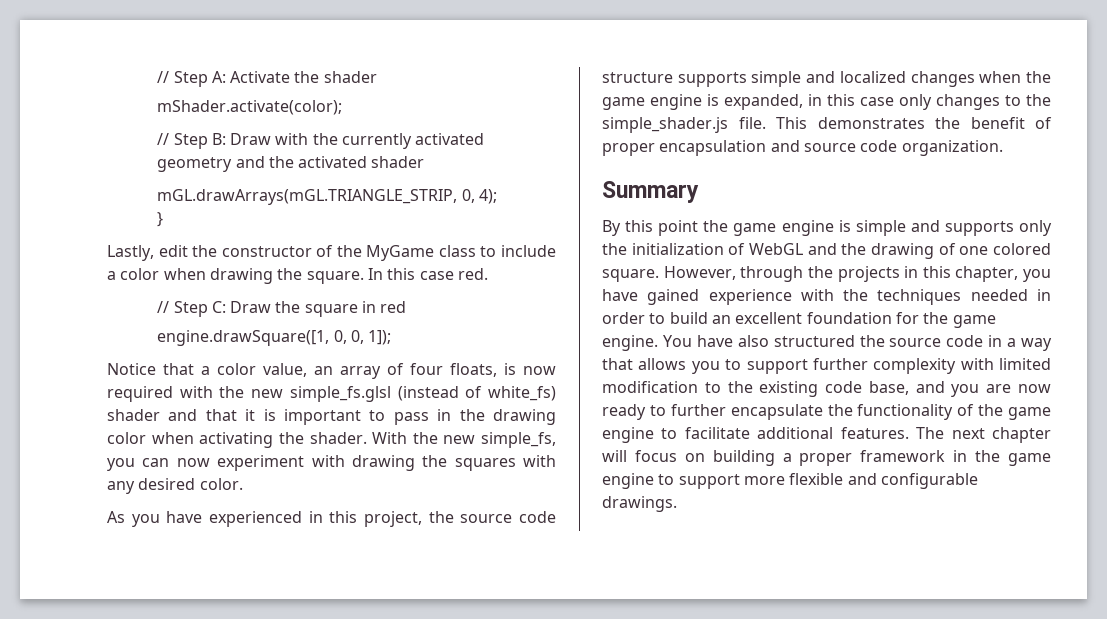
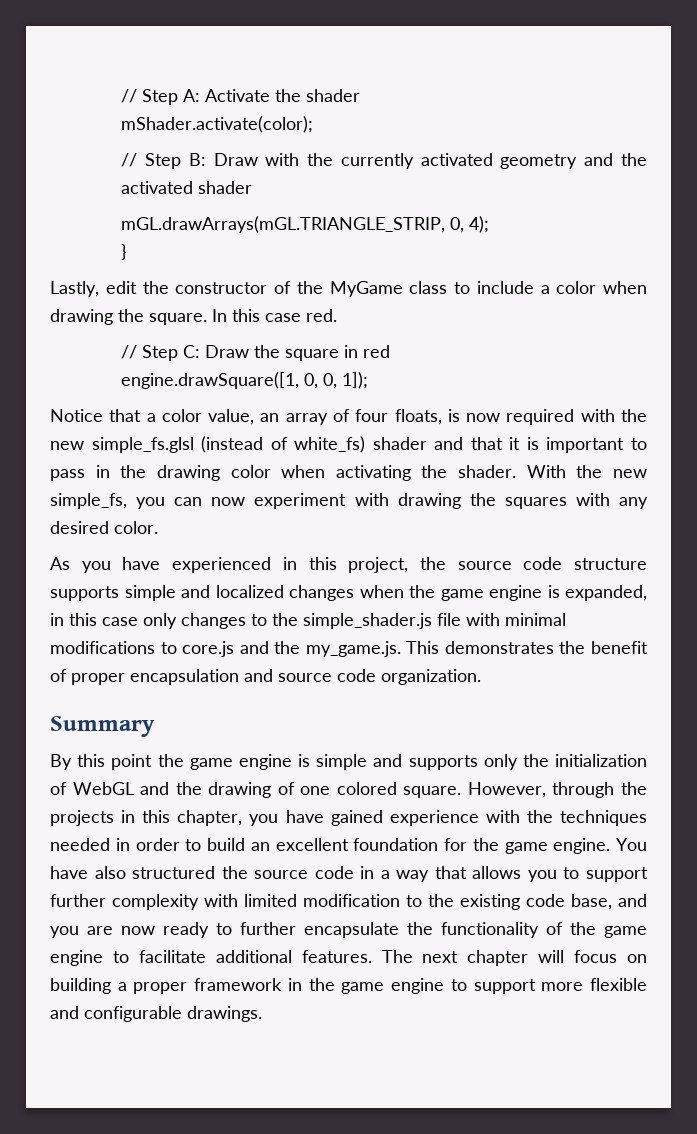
[738,117,766,129] file. -> [437,613,566,626] [50,641,401,657] file with minimal modifications to core.js and the my_game.js.

